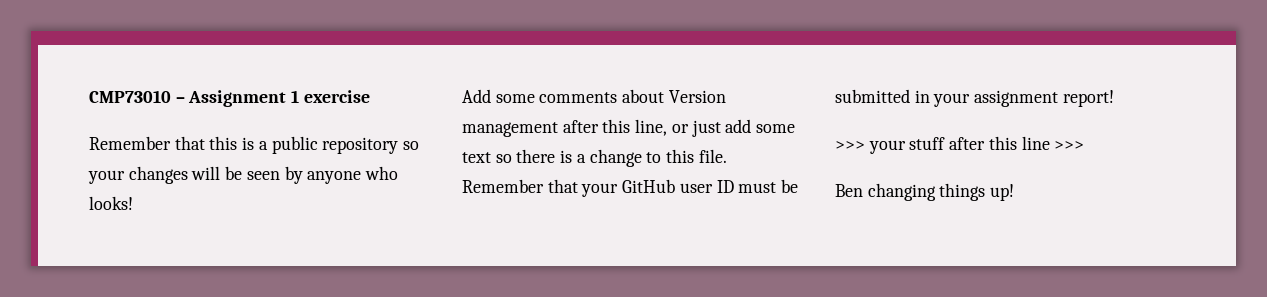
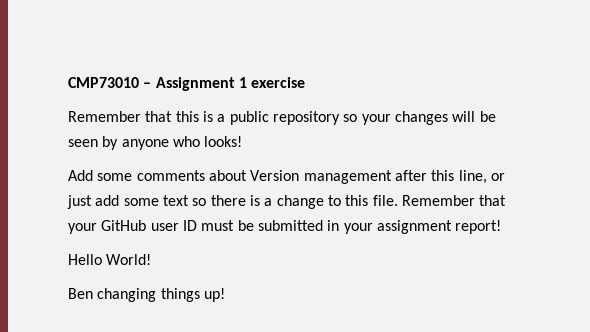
[835,136,1085,154] >>> your stuff after this line >>> -> [68,254,152,265] Hello World!

